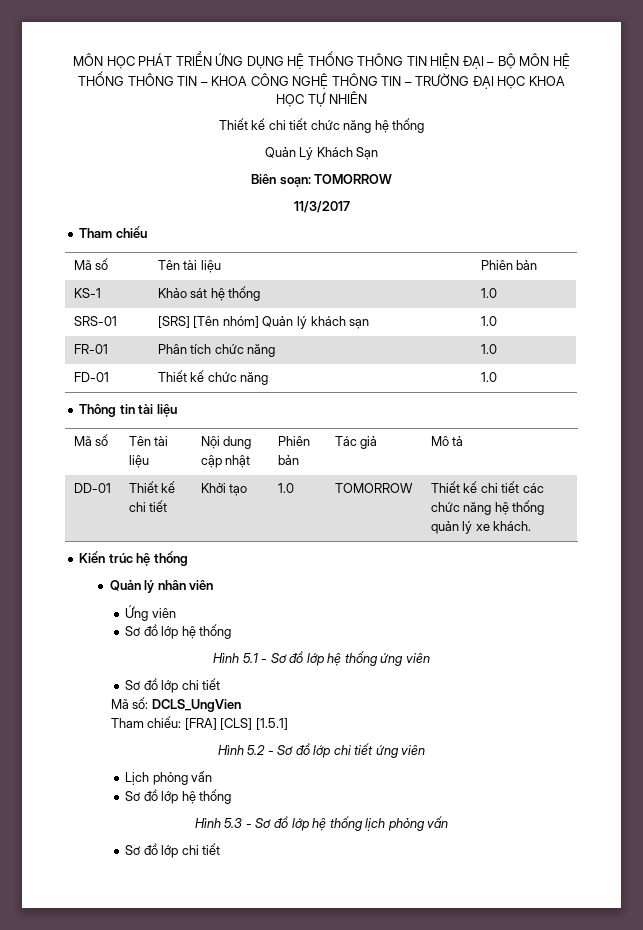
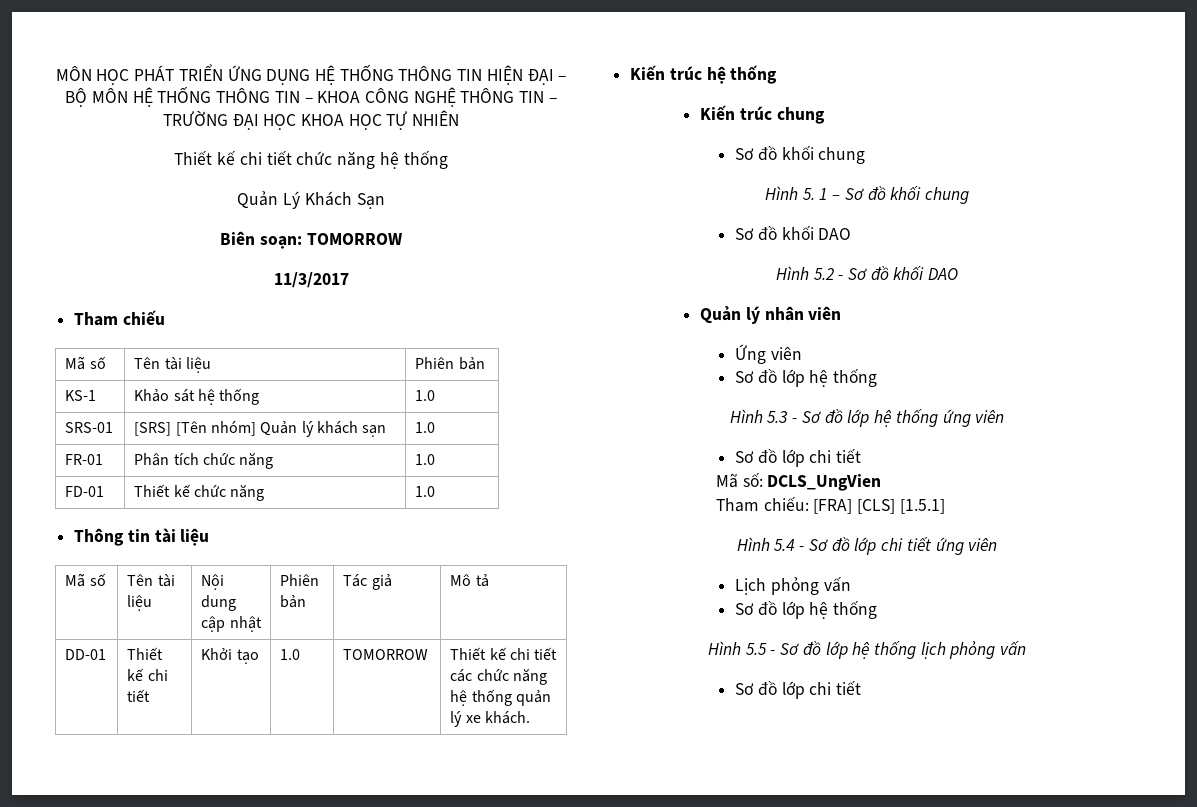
(188, 558) none -> [700,105,825,124] [735,146,866,164] [764,186,970,204] [735,226,852,240] [775,266,959,280] // Kiến trúc chung // Sơ đồ khối chung // Hình 5. 1 – Sơ đồ khối chung // Sơ đồ khối DAO // Hình 5.2 - Sơ đồ khối DAO
[242,653,258,663] 5.1 -> [767,411,788,423] 5.3
[247,745,266,755] 5.2 -> [774,539,796,551] 5.4
[224,818,243,828] 5.3 -> [745,643,767,655] 5.5

